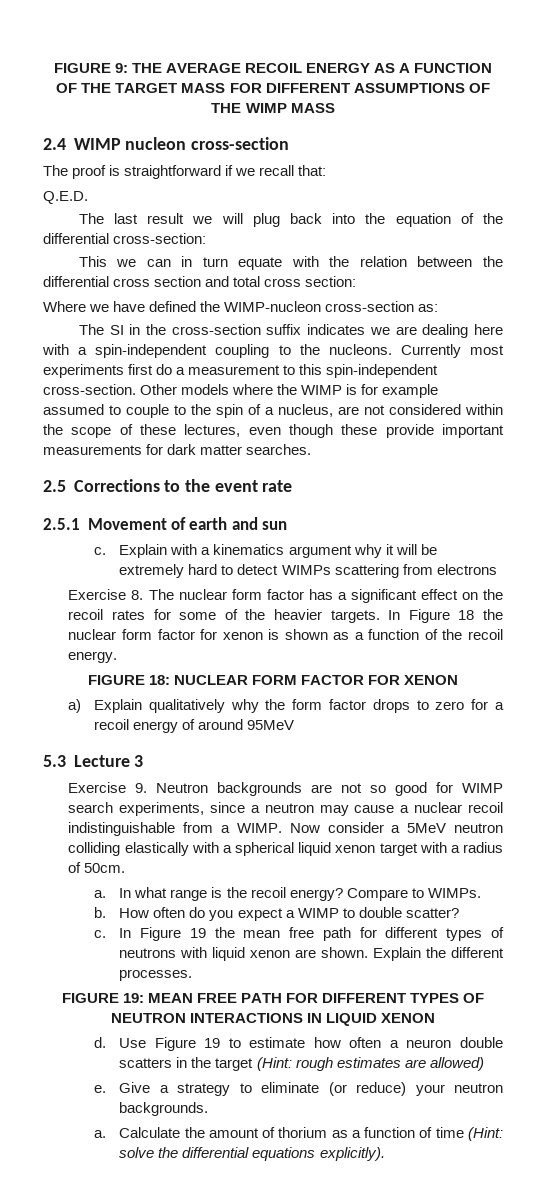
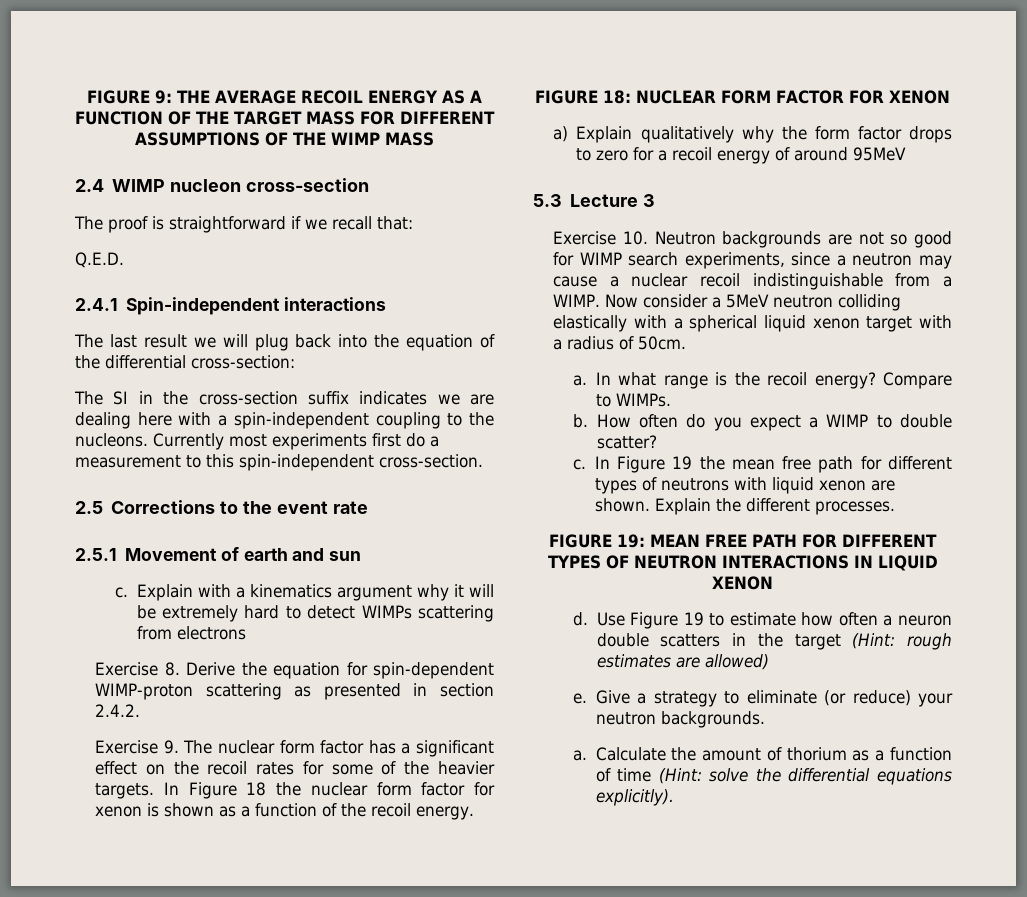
(88, 197) none -> [75,297,386,315] // 2.4.1 Spin-independent interactions
[78,256,504,270] [43,276,357,287] [43,301,439,312] // This we can in turn equate with the relation between the differential cross section and total cross section: // Where we have defined the WIMP-nucleon cross-section as: -> (295, 362) none
[140,384,439,398] [43,404,503,418] [43,424,504,438] [43,444,312,455] Other models where the WIMP is for example assumed to couple to the spin of a nucleus, are not considered within the scope of these lectures, even though these provide important measurements for dark matter searches. -> (483, 461) none
[68,589,144,600] // Exercise 8. -> [95,662,494,679] [95,683,494,700] [95,704,141,717] [95,740,179,754] // Exercise 8. Derive the equation for spin-dependent WIMP-proton scattering as presented in section 2.4.2. // Exercise 9.
[135,783,148,793] 9. -> [622,231,648,245] 10.

